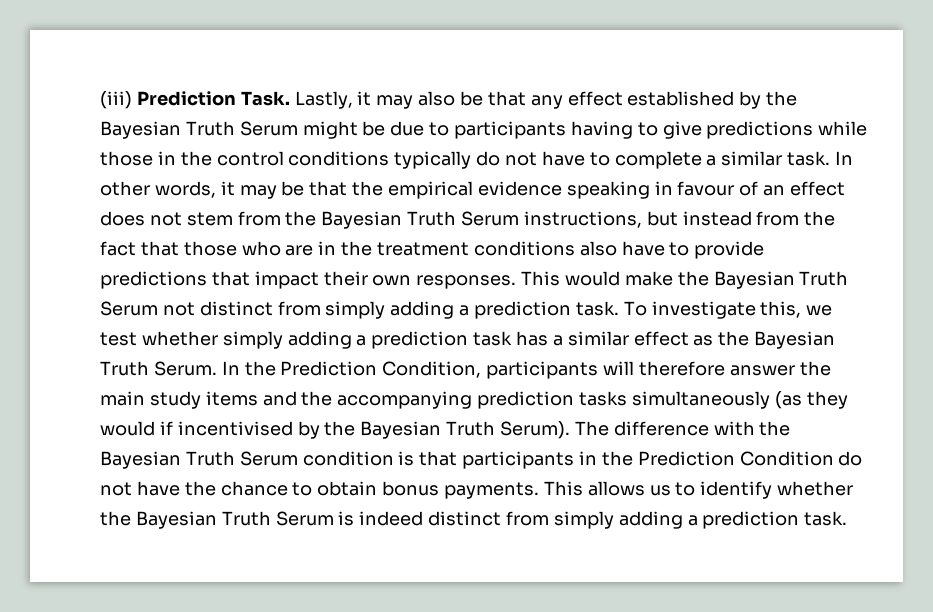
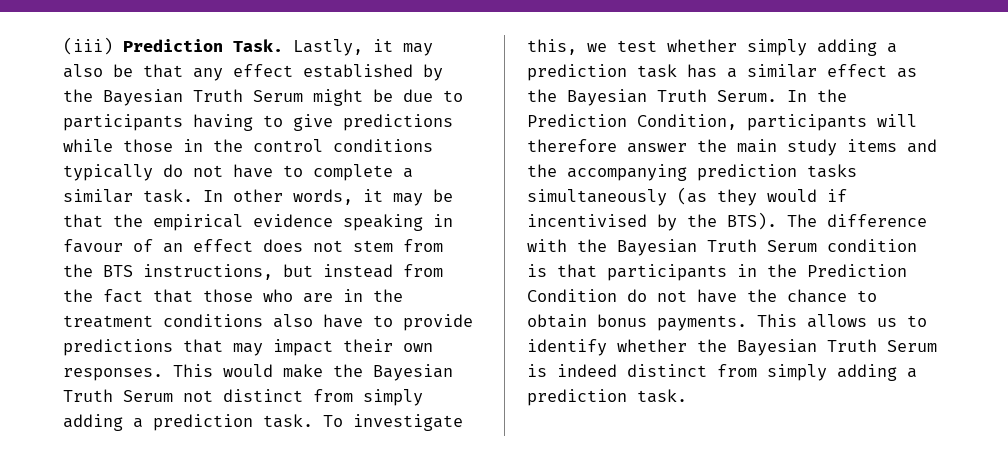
[321,211,520,229] Bayesian Truth Serum -> [103,265,133,277] BTS
(250, 278) none -> [233,343,263,356] may
[360,421,571,439] Bayesian Truth Serum). -> [727,212,777,230] BTS).

